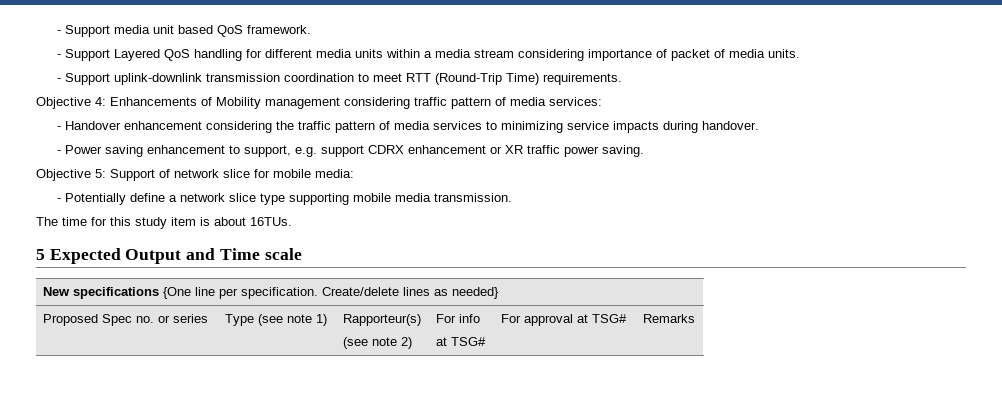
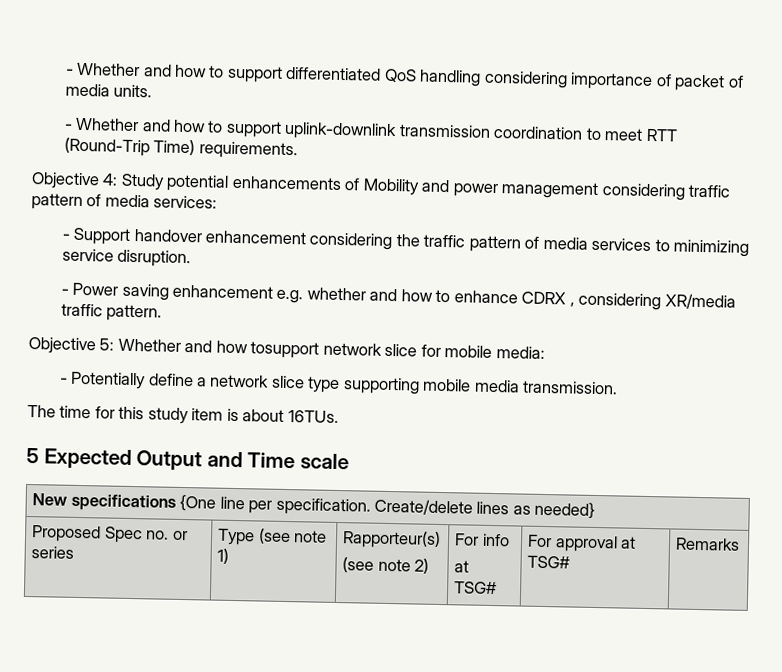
[56,25,311,37] [56,49,514,61] - Support media unit based QoS framework. // - Support Layered QoS handling for different media units within a media stream -> [65,62,482,87] - Whether and how to support differentiated QoS handling
[64,73,110,85] Support -> [75,117,282,138] Whether and how to support
[110,97,261,109] Enhancements of Mobility -> [120,173,498,198] Study potential enhancements of Mobility and power
[64,121,121,130] Handover -> [73,227,203,245] Support handover
[612,121,759,133] impacts during handover. -> [117,249,192,268] disruption.
[228,145,644,157] [36,169,170,181] to support, e.g. support CDRX enhancement or XR traffic power saving. // Objective 5: Support of -> [276,287,736,311] [60,303,163,322] [28,336,320,359] e.g. whether and how to enhance CDRX , considering XR/media traffic pattern. // Objective 5: Whether and how tosupport

